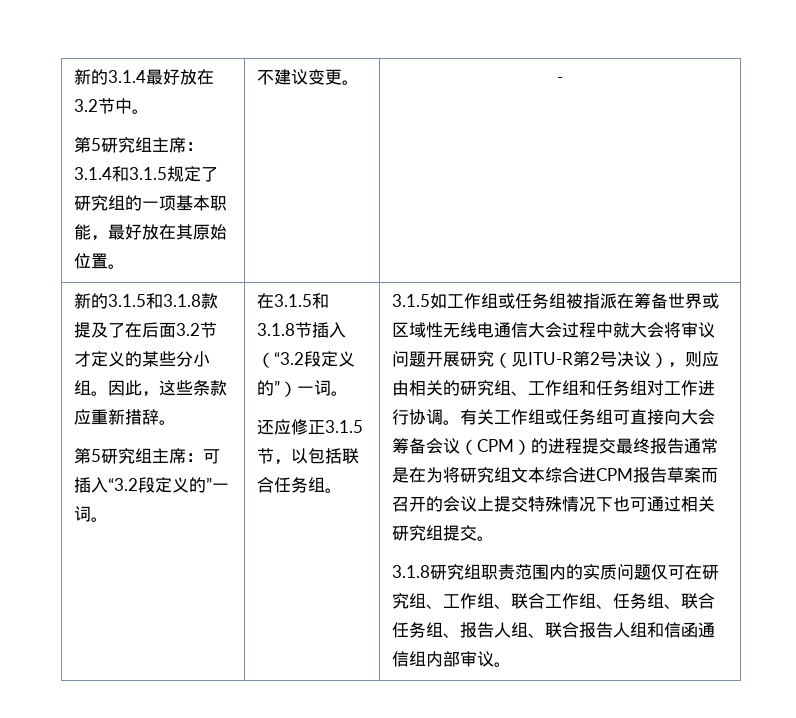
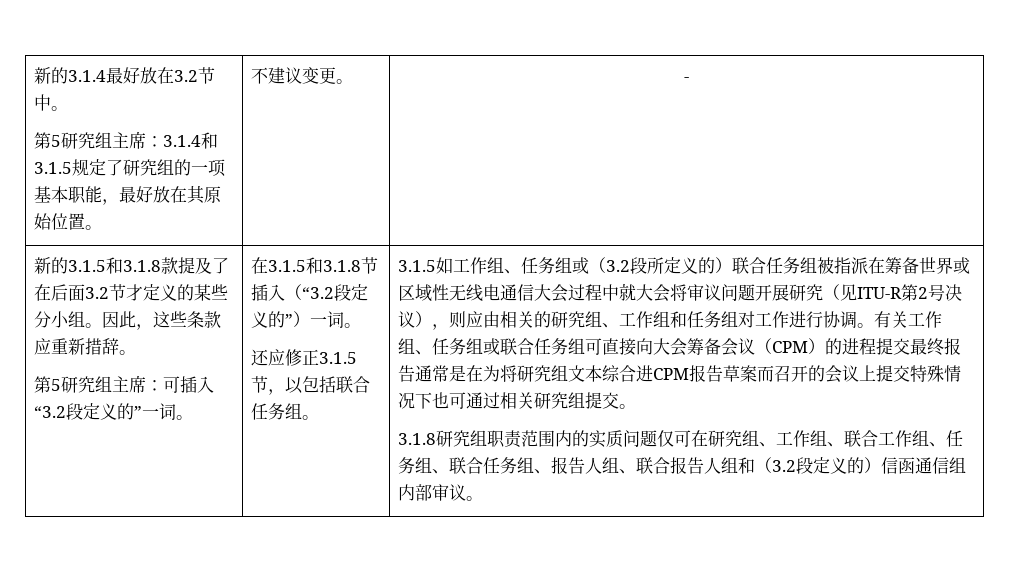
[498,293,516,309] 或 -> [503,257,766,274] 、任务组或（3.2段所定义的）联合
[545,409,563,425] 或 -> [414,338,534,355] 、任务组或联合
(665, 630) none -> [754,457,881,474] （3.2段定义的）

